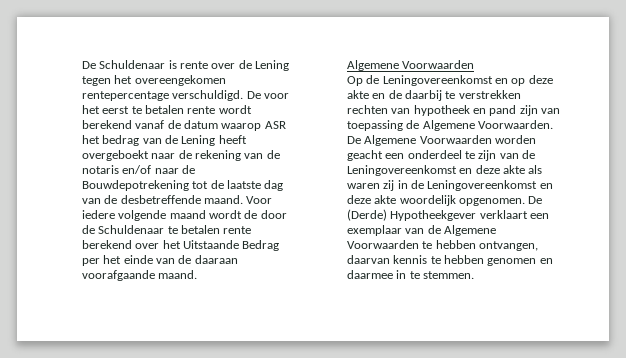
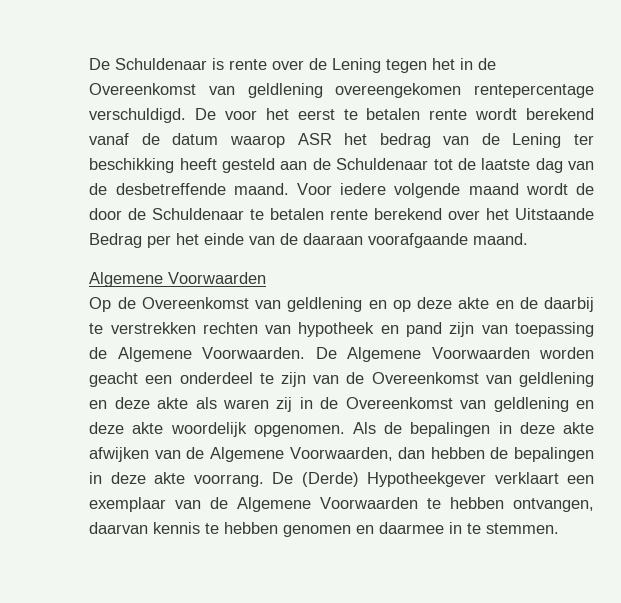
(133, 79) none -> [460,58,497,70] [89,83,323,98] in de Overeenkomst van geldlening
[218,135,247,144] [81,150,280,161] [81,165,196,174] [81,180,189,191] heeft overgeboekt naar de rekening van de notaris en/of naar de Bouwdepotrekening -> [574,134,594,145] [89,158,429,173] ter beschikking heeft gesteld aan de Schuldenaar
[382,75,493,86] Leningovereenkomst -> [141,297,363,312] Overeenkomst van geldlening
[346,165,457,176] Leningovereenkomst -> [371,372,594,387] Overeenkomst van geldlening
[427,180,538,191] Leningovereenkomst -> [345,397,569,412] Overeenkomst van geldlening
(526, 202) none -> [353,422,594,437] [89,447,594,462] [89,472,264,487] Als de bepalingen in deze akte afwijken van de Algemene Voorwaarden, dan hebben de bepalingen in deze akte voorrang.

